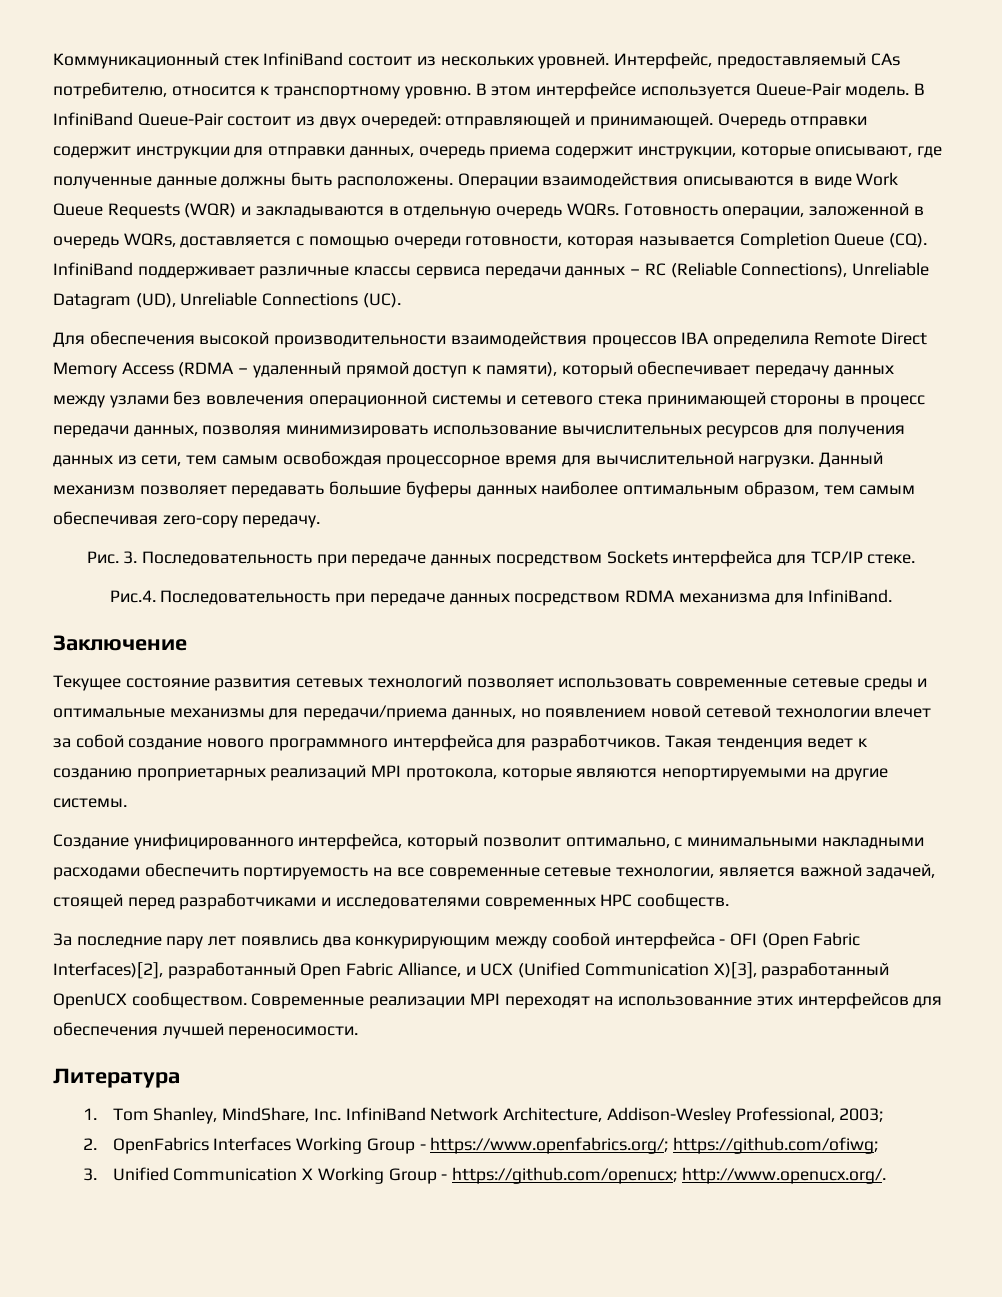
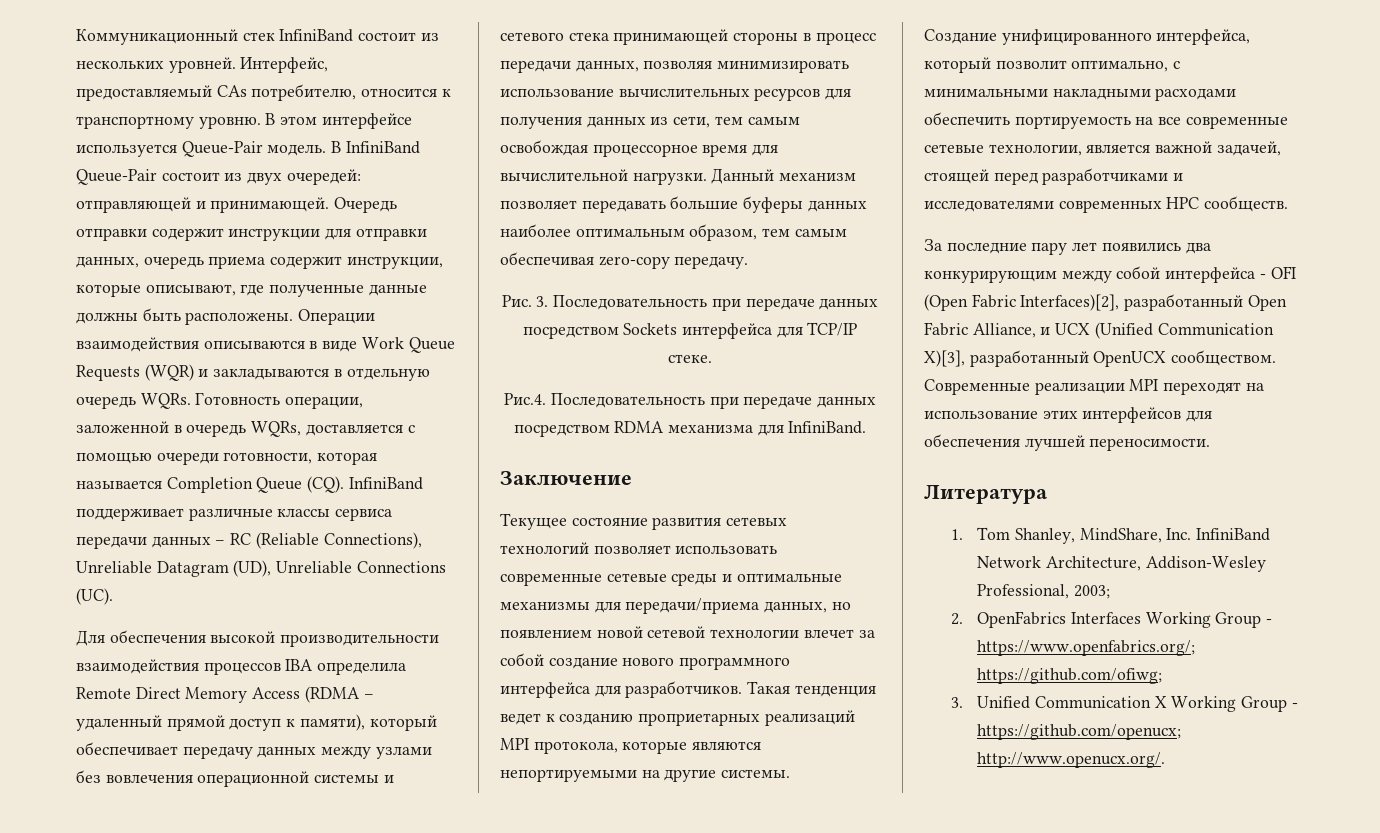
[240,936,318,946] появлись -> [1101,242,1181,251] появились
[551,932,610,946] сообой -> [1116,266,1161,279] собой
[618,996,753,1006] использованние -> [924,410,1038,419] использование

